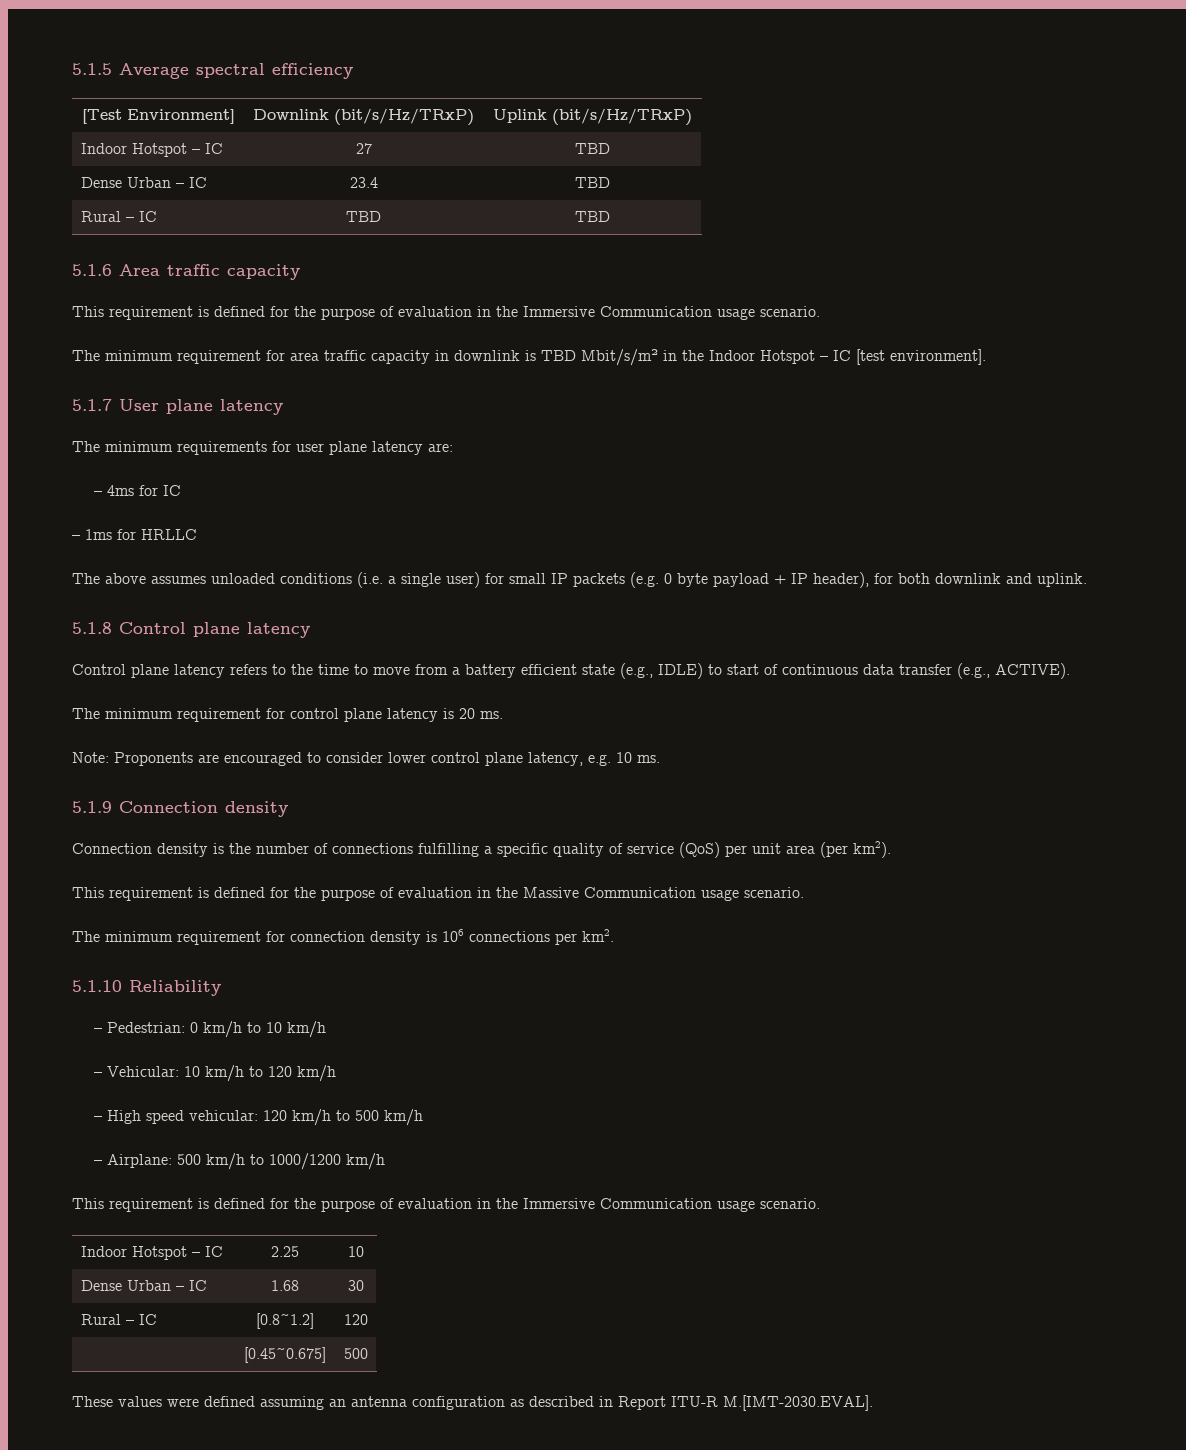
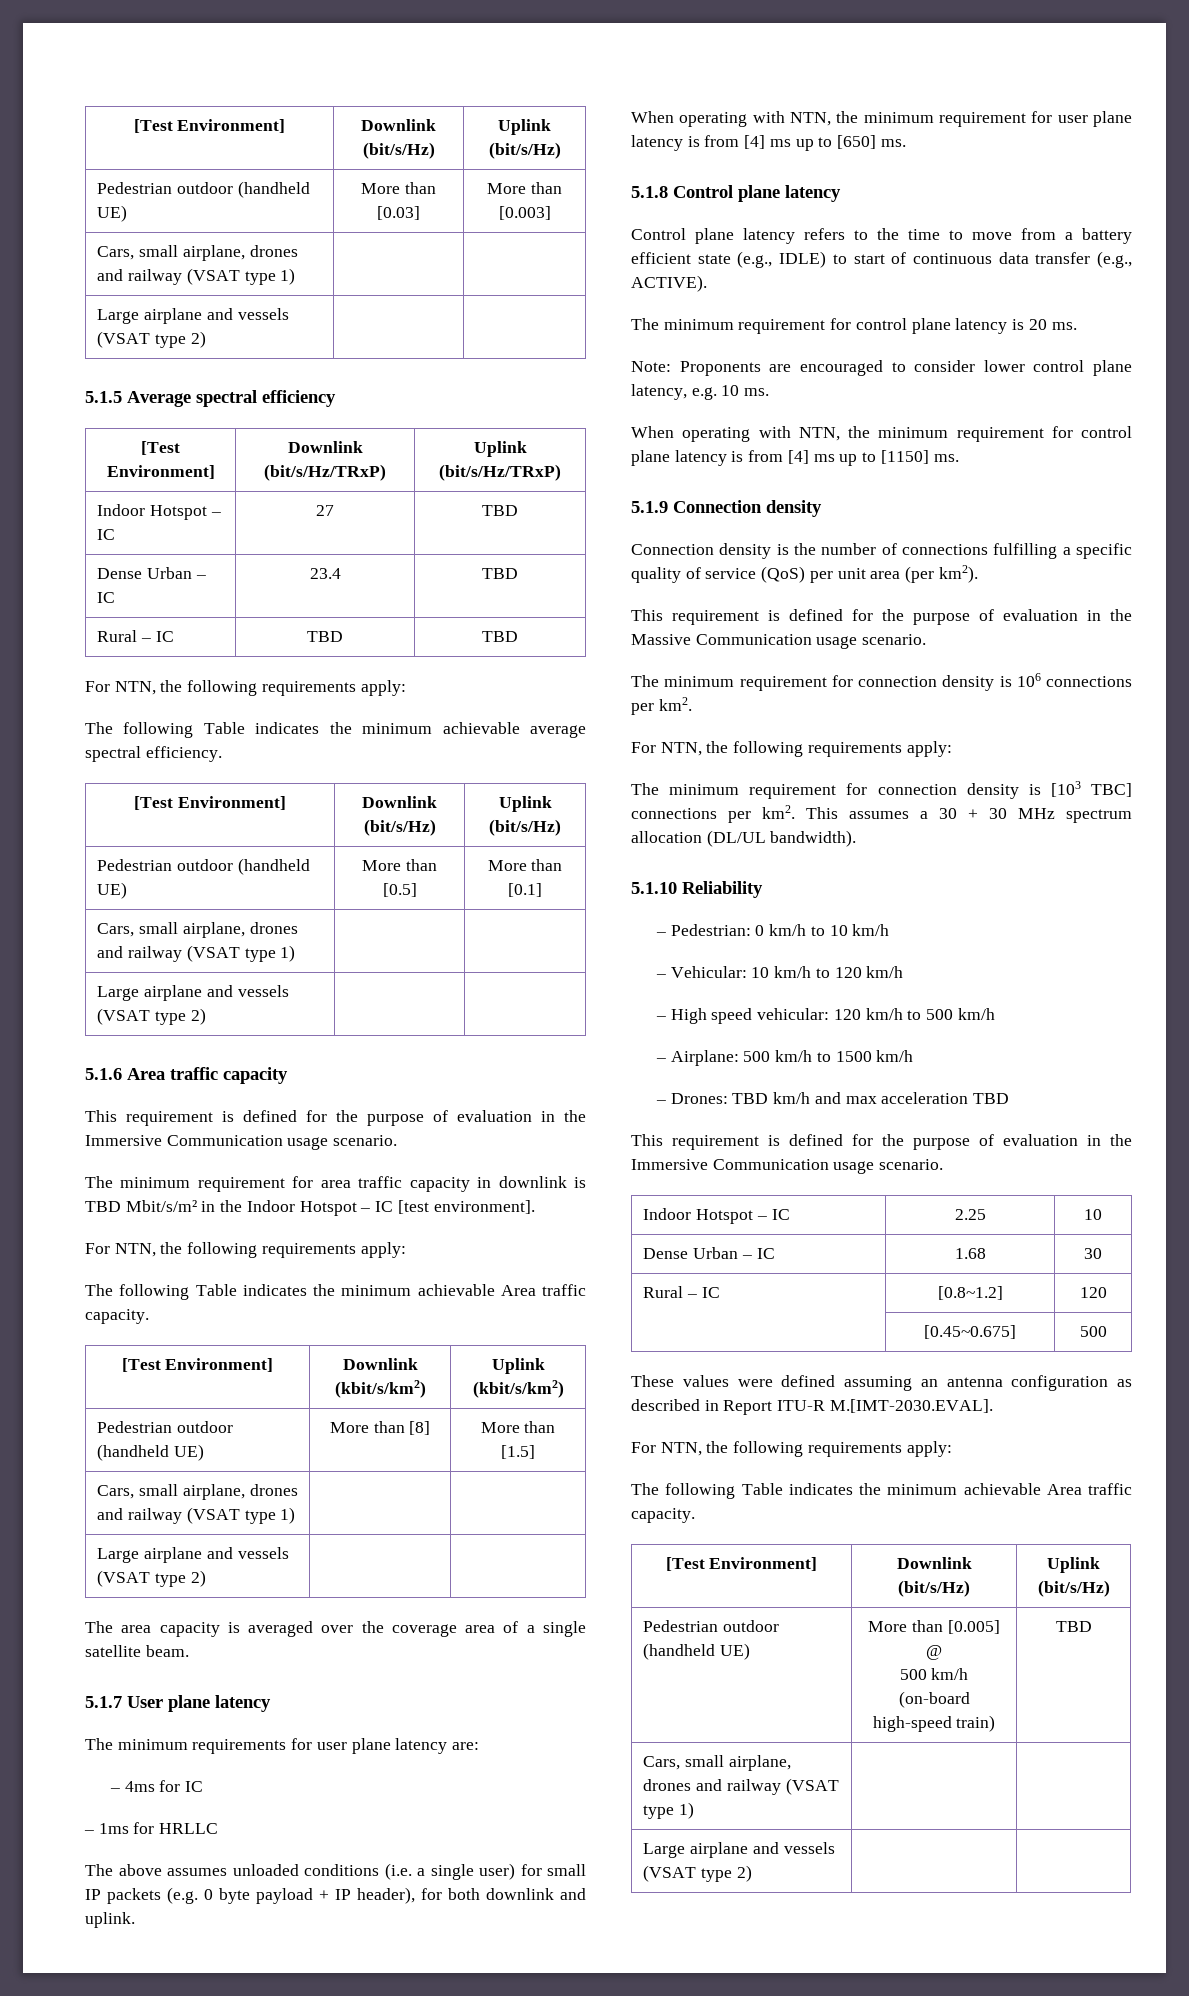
(72, 69) none -> [133,119,286,133] [361,119,436,131] [362,142,435,159] [498,119,551,135] [488,142,561,159] [97,181,310,198] [97,205,128,222] [361,182,436,194] [377,206,420,220] [487,182,562,194] [498,206,551,220] [97,245,298,261] [97,268,296,285] [97,308,289,324] [97,331,206,348] [Test Environment] | Downlink (bit/s/Hz) | Uplink (bit/s/Hz) // Pedestrian outdoor (handheld UE) | More than [0.03] | More than [0.003] // Cars, small airplane, drones and railway (VSAT type 1) | | // Large airplane and vessels (VSAT type 2) | | //
(610, 216) none -> [85,680,406,696] [85,722,586,738] [85,746,222,762] [134,796,286,810] [362,796,437,808] [363,819,436,836] [498,796,552,812] [489,819,561,836] [97,858,310,875] [97,882,128,899] [362,859,437,871] [382,883,417,897] [487,859,563,871] [508,883,542,897] [97,922,298,938] [97,945,296,962] [97,985,289,1001] [97,1008,206,1025] // For NTN, the following requirements apply: // The following Table indicates the minimum achievable average spectral efficiency. // [Test Environment] | Downlink (bit/s/Hz) | Uplink (bit/s/Hz) // Pedestrian outdoor (handheld UE) | More than [0.5] | More than [0.1] // Cars, small airplane, drones and railway (VSAT type 1) | | // Large airplane and vessels (VSAT type 2) | |
(986, 357) none -> [85,1242,406,1258] [85,1284,586,1300] [85,1309,149,1324] [121,1358,274,1372] [342,1358,418,1370] [334,1380,426,1398] [491,1358,545,1374] [472,1380,564,1398] [97,1421,234,1433] [97,1444,205,1461] [329,1421,431,1435] [480,1421,556,1433] [501,1445,535,1459] [97,1484,298,1500] [97,1507,296,1524] [97,1547,289,1563] [97,1570,206,1587] [85,1621,586,1637] [85,1645,189,1657] // For NTN, the following requirements apply: // The following Table indicates the minimum achievable Area traffic capacity. // [Test Environment] | Downlink (kbit/s/km2) | Uplink (kbit/s/km2) // Pedestrian outdoor (handheld UE) | More than [8] | More than [1.5] // Cars, small airplane, drones and railway (VSAT type 1) | | // Large airplane and vessels (VSAT type 2) | | // The area capacity is averaged over the coverage area of a single satellite beam.
(1087, 580) none -> [631,111,1132,127] [631,135,906,151] // When operating with NTN, the minimum requirement for user plane latency is from [4] ms up to [650] ms.
(660, 759) none -> [631,426,1132,442] [631,450,959,466] // When operating with NTN, the minimum requirement for control plane latency is from [4] ms up to [1150] ms.
(614, 935) none -> [631,741,952,757] [631,781,1132,799] [631,805,1132,823] [631,830,857,847] // For NTN, the following requirements apply: // The minimum requirement for connection density is [103 TBC] connections per km2. This assumes a 30 + 30 MHz spectrum allocation (DL/UL bandwidth).
[268,1153,385,1170] 1000/1200 km/h -> [835,1050,914,1062] [656,1092,1010,1104] 1500 km/h // – Drones: TBD km/h and max acceleration TBD
(873, 1403) none -> [631,1441,952,1457] [631,1483,1132,1499] [631,1508,695,1523] [665,1557,818,1571] [896,1557,972,1569] [898,1580,970,1597] [1047,1557,1100,1573] [1037,1580,1110,1597] [643,1620,780,1632] [643,1643,751,1660] [868,1620,1000,1634] [926,1645,942,1660] [899,1668,969,1680] [898,1691,970,1708] [872,1715,996,1732] [1055,1621,1092,1632] [643,1755,791,1771] [643,1778,839,1795] [643,1802,695,1819] [643,1842,835,1858] [643,1865,752,1882] // For NTN, the following requirements apply: // The following Table indicates the minimum achievable Area traffic capacity. // [Test Environment] | Downlink (bit/s/Hz) | Uplink (bit/s/Hz) // Pedestrian outdoor (handheld UE) | More than [0.005] @ // 500 km/h (on-board high-speed train) | TBD // Cars, small airplane, drones and railway (VSAT type 1) | | // Large airplane and vessels (VSAT type 2) | |

